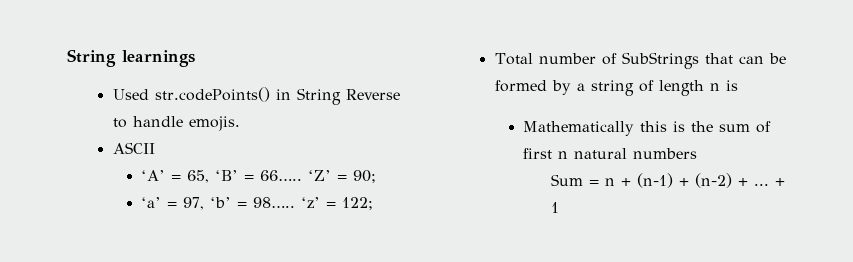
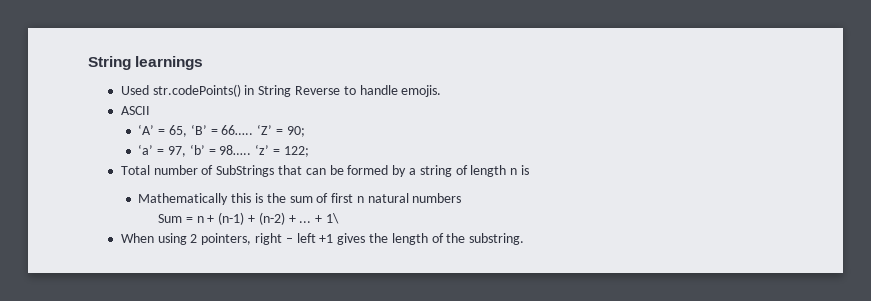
[551,202,560,213] 1 -> [325,213,339,224] [120,233,525,245] 1\ // When using 2 pointers, right – left +1 gives the length of the substring.

